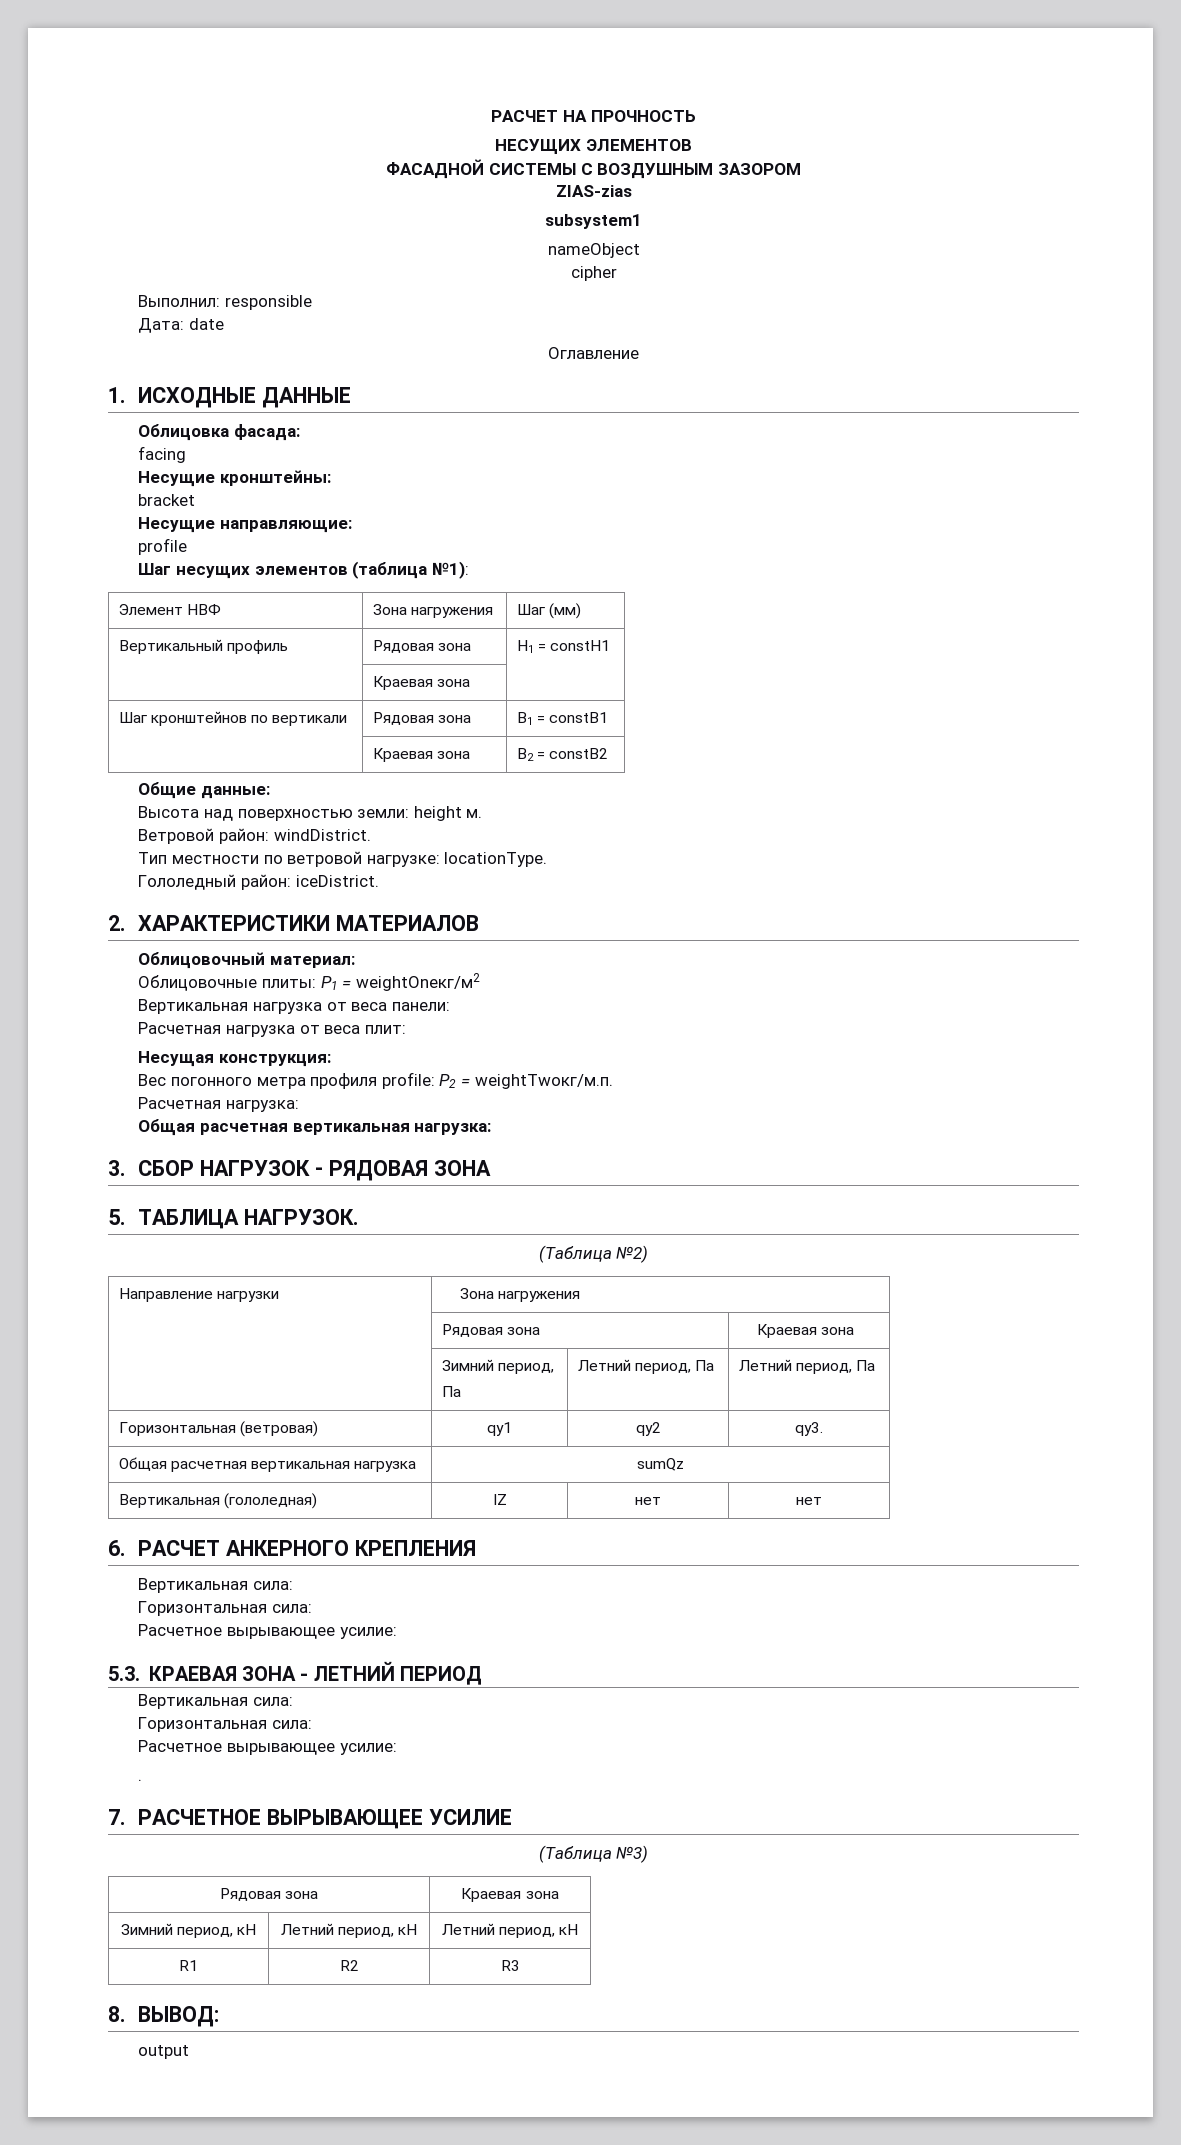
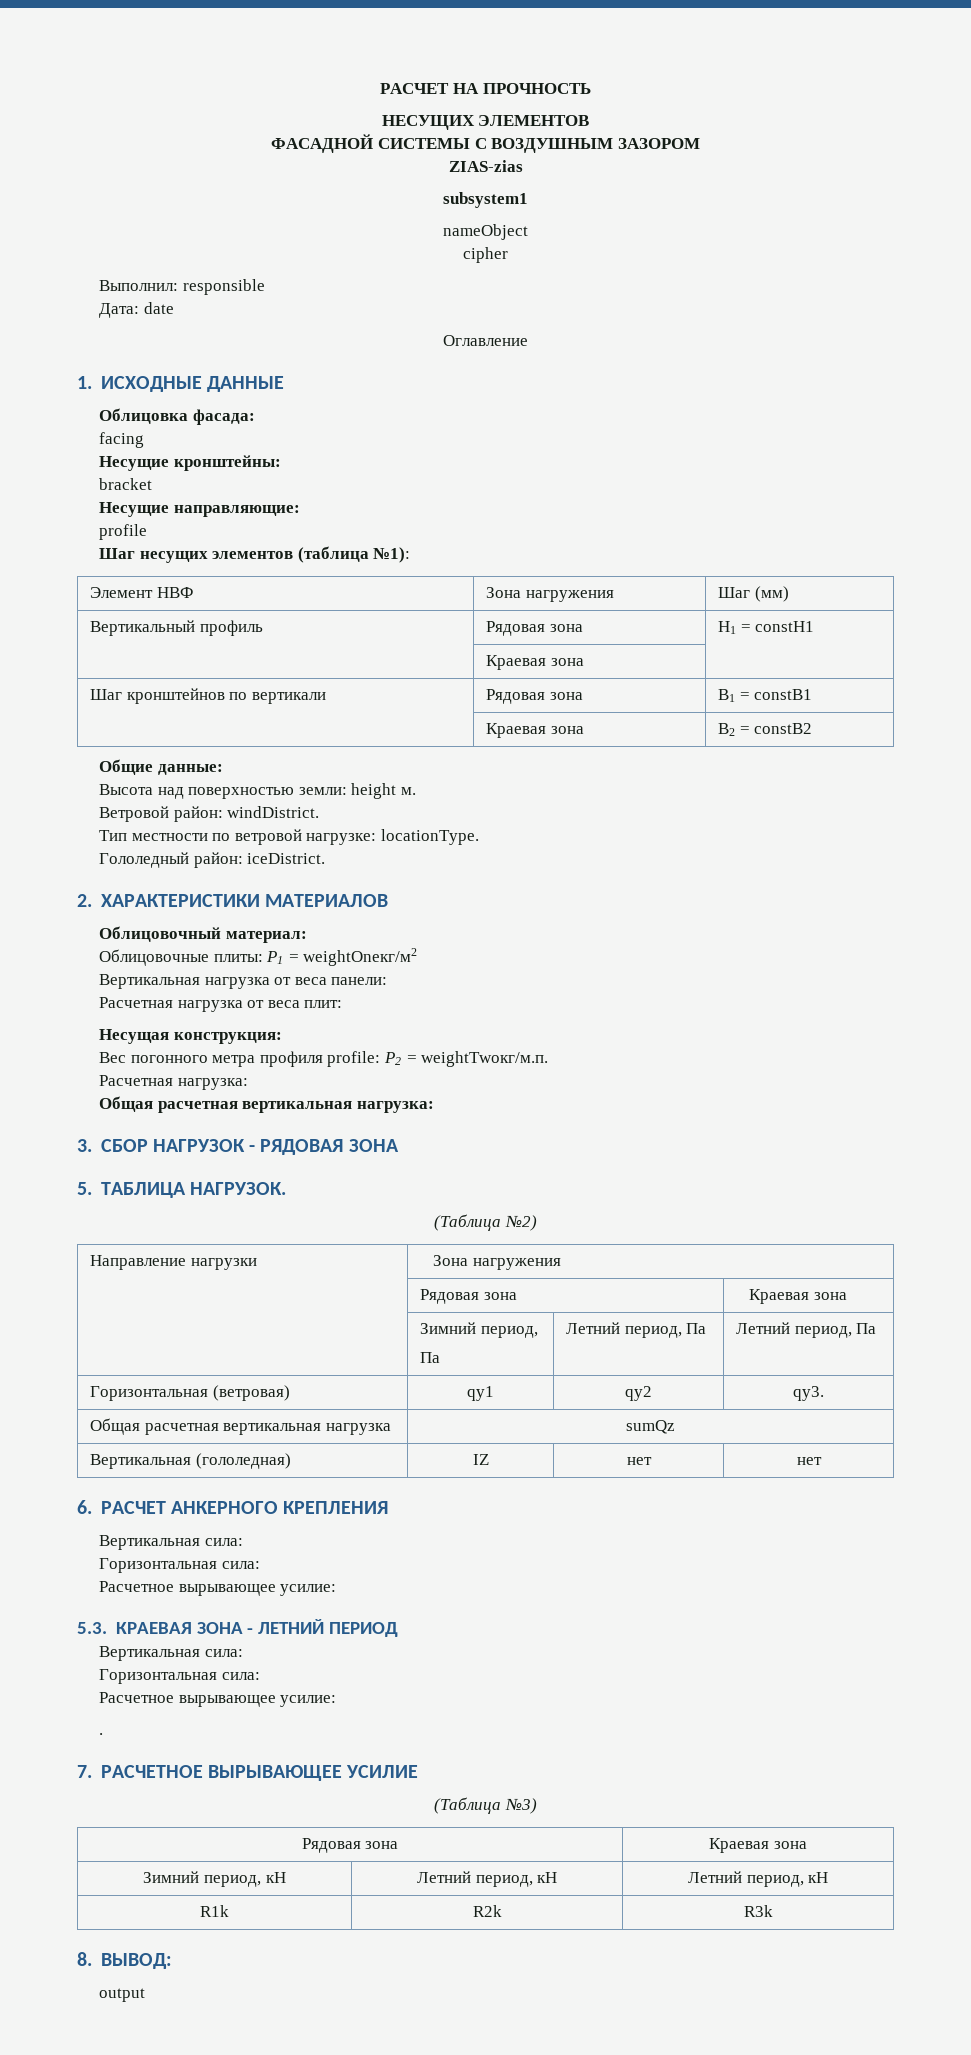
[179,1960,198,1971] [339,1960,359,1971] [500,1960,520,1971] R1 | R2 | R3 -> [200,1905,229,1917] [472,1905,502,1917] [743,1905,773,1917] R1k | R2k | R3k

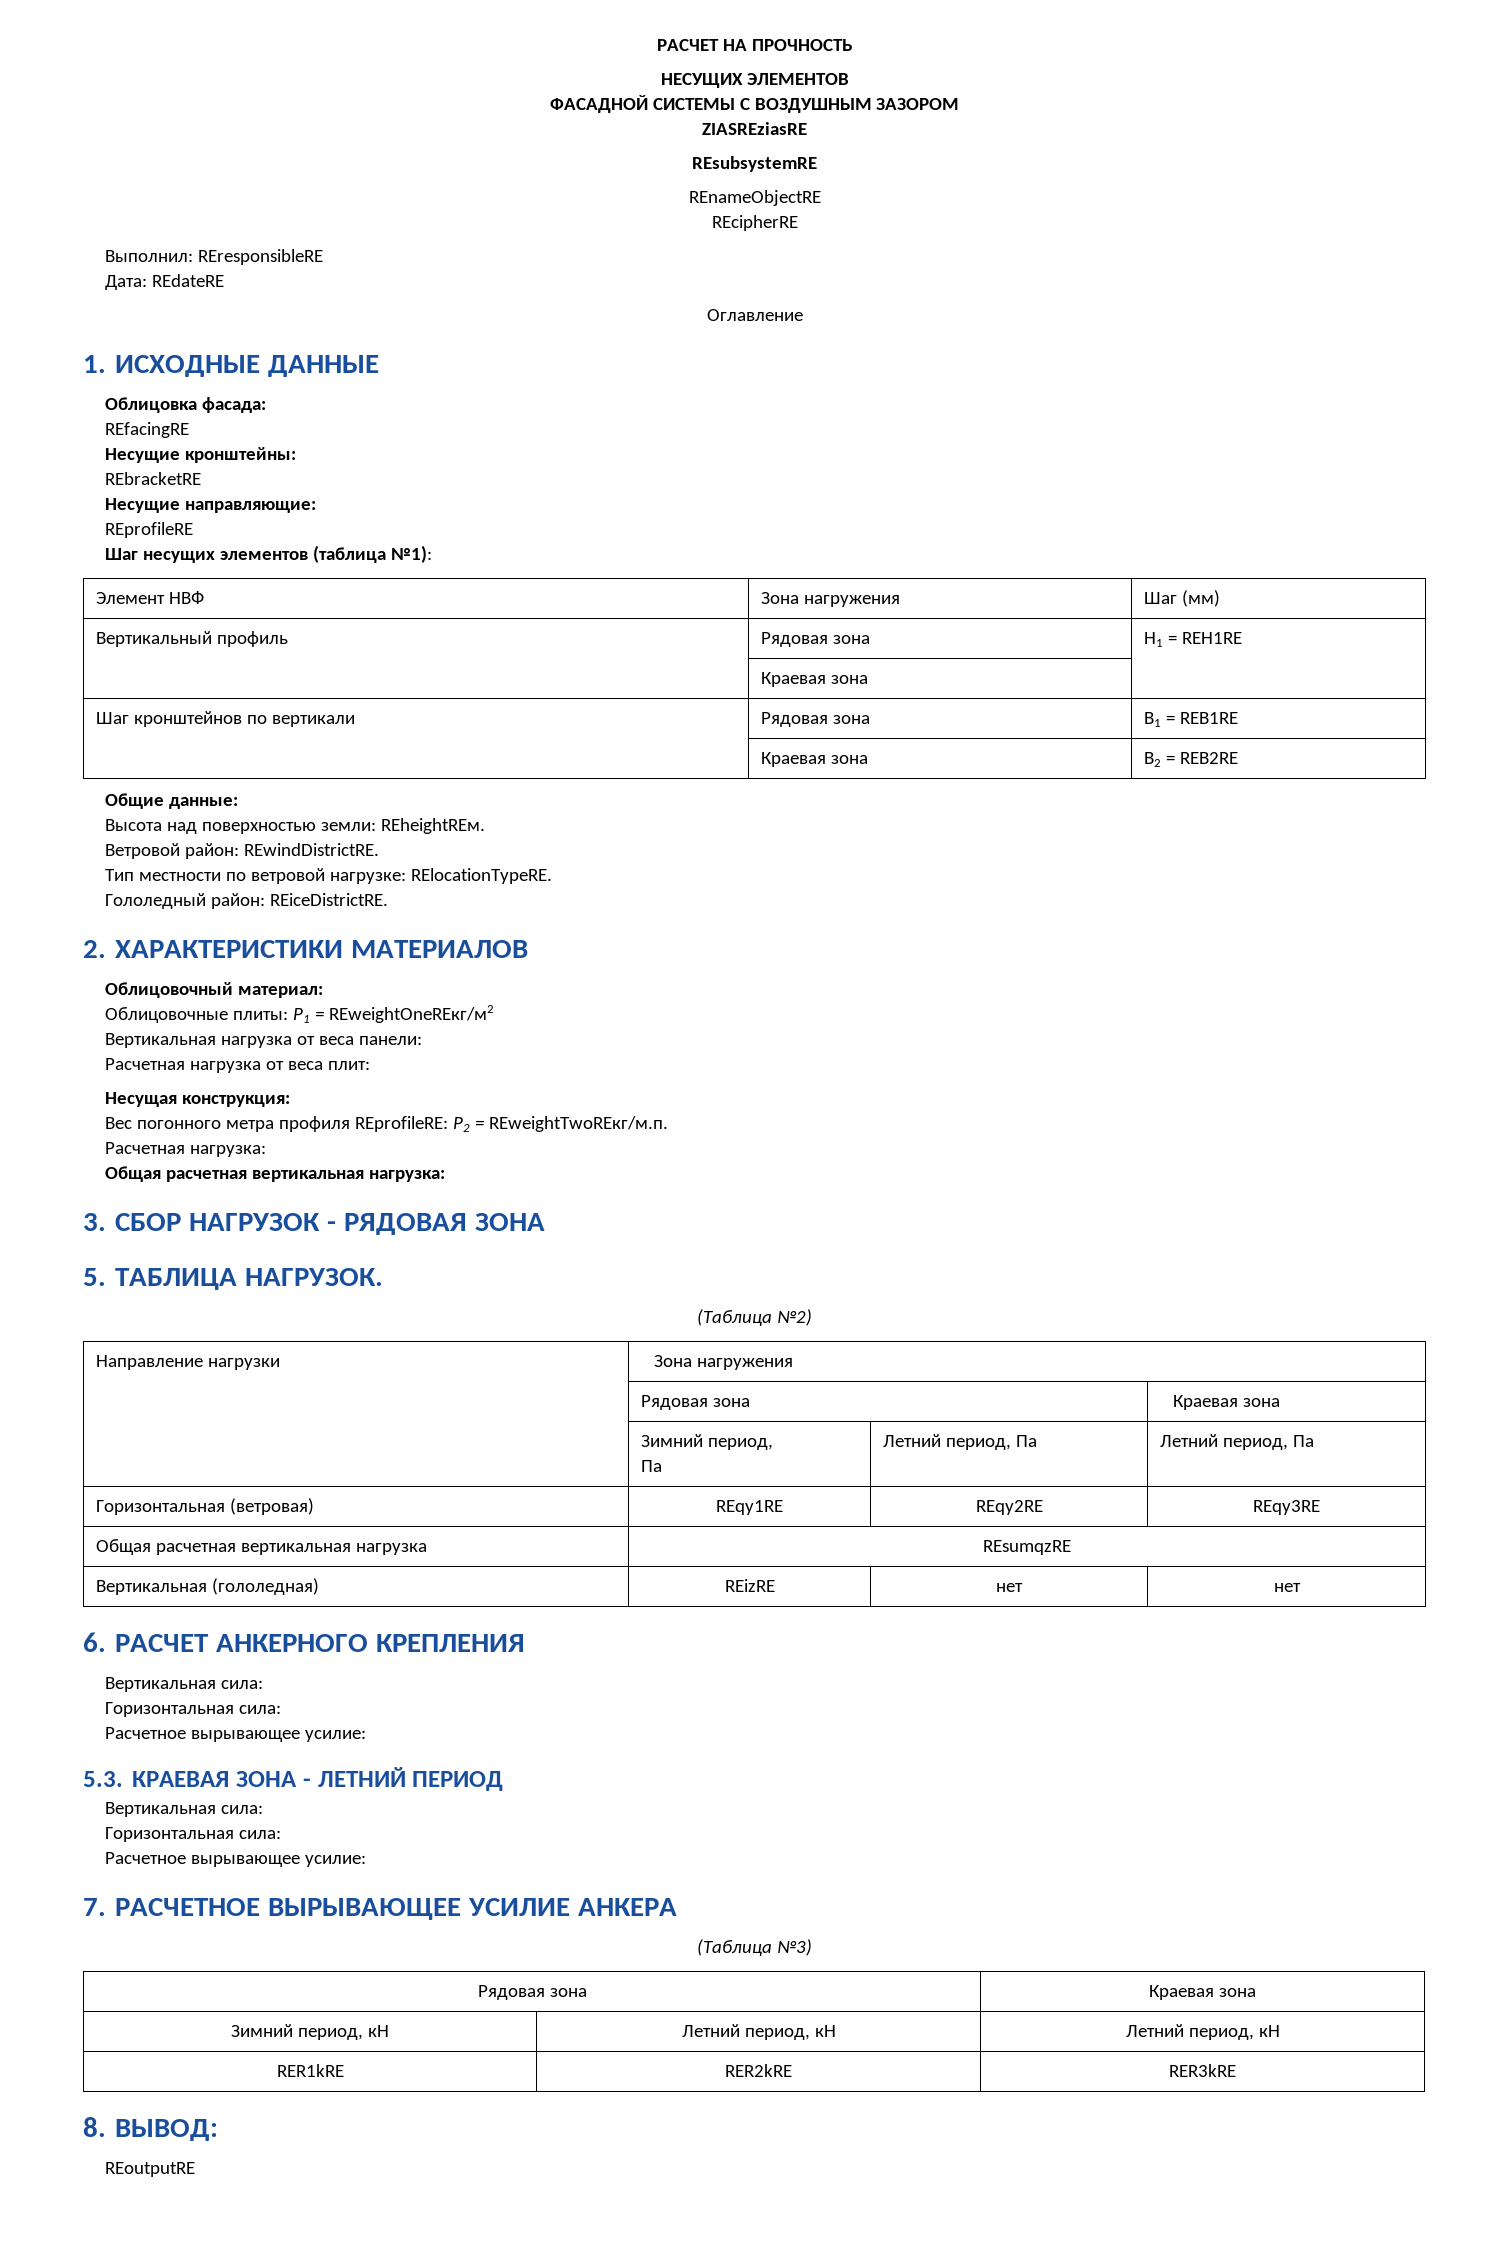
[448,160,523,172] [443,192,528,208] [443,224,528,240] [463,247,508,263] ZIAS-zias // subsystem1 // nameObject // cipher -> [702,122,807,135] [692,156,817,172] [688,190,821,206] [711,215,798,231] ZIASREziasRE // REsubsystemRE // REnameObjectRE // REcipherRE
[182,279,265,295] responsible -> [198,249,324,265] REresponsibleRE
[143,302,174,314] date -> [152,274,225,287] REdateRE
[99,432,145,448] facing -> [105,422,190,438] REfacingRE
[99,478,153,490] bracket -> [105,472,202,485] REbracketRE
[99,524,148,540] profile -> [105,522,194,538] REprofileRE
[755,621,815,632] constH1 -> [1182,632,1243,644] REH1RE
[754,689,813,700] constB1 -> [1180,712,1239,724] REB1RE
[754,723,813,734] constB2 -> [1180,752,1239,764] REB2RE
[351,783,417,799] height м. -> [380,818,485,834] REheightREм.
[227,806,320,818] windDistrict. -> [244,843,380,856] REwindDistrictRE.
[381,829,480,845] locationType. -> [410,868,552,884] RElocationTypeRE.
[247,853,326,864] iceDistrict. -> [270,893,389,906] REiceDistrictRE.
[303,948,418,966] weightOneкг/м2 -> [328,1005,494,1023] REweightOneREкг/м2
[327,1051,381,1067] profile: -> [354,1116,448,1132] REprofileRE:
[421,1051,549,1067] weightTwoкг/м.п. -> [488,1116,668,1132] REweightTwoREкг/м.п.
[467,1386,494,1401] [625,1386,652,1401] [793,1386,824,1401] qy1 | qy2 | qy3. -> [716,1500,784,1515] [975,1500,1043,1515] [1253,1500,1320,1515] REqy1RE | REqy2RE | REqy3RE
[626,1420,675,1434] sumQz -> [983,1540,1071,1555] REsumqzRE
[472,1454,489,1465] IZ -> [724,1579,775,1592] REizRE
[99,1733,104,1735] // . -> (367, 1861) none
(419, 1771) none -> [577,1898,677,1916] АНКЕРА
[200,1905,229,1917] [472,1905,502,1917] [743,1905,773,1917] R1k | R2k | R3k -> [276,2064,344,2077] [725,2064,793,2077] [1169,2064,1236,2077] RER1kRE | RER2kRE | RER3kRE
[99,1988,146,2002] output -> [105,2162,196,2177] REoutputRE

